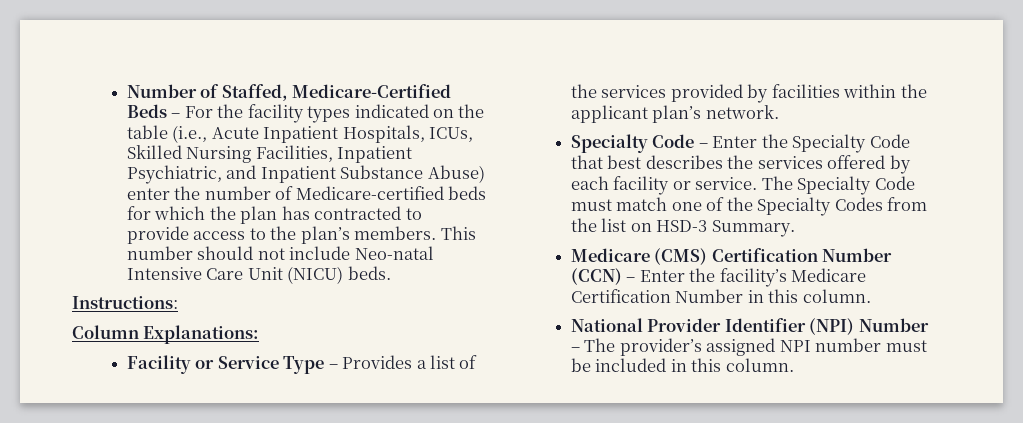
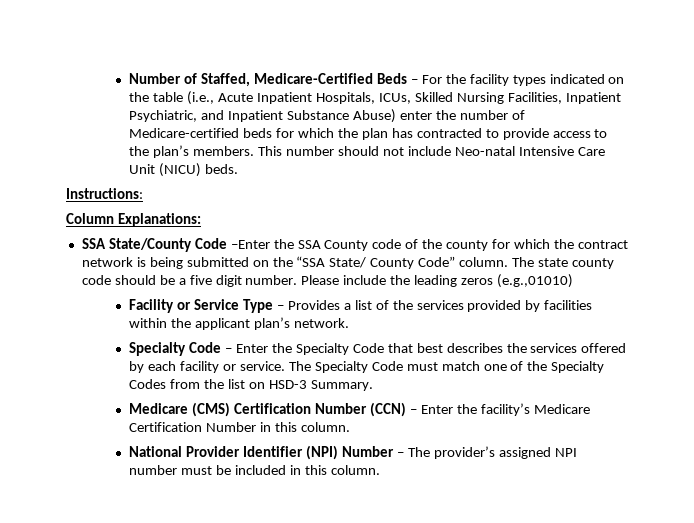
(260, 334) none -> [81,238,628,252] [81,256,614,269] [81,274,573,288] // SSA State/County Code –Enter the SSA County code of the county for which the contract network is being submitted on the “SSA State/ County Code” column. The state county code should be a five digit number. Please include the leading zeros (e.g.,01010)

